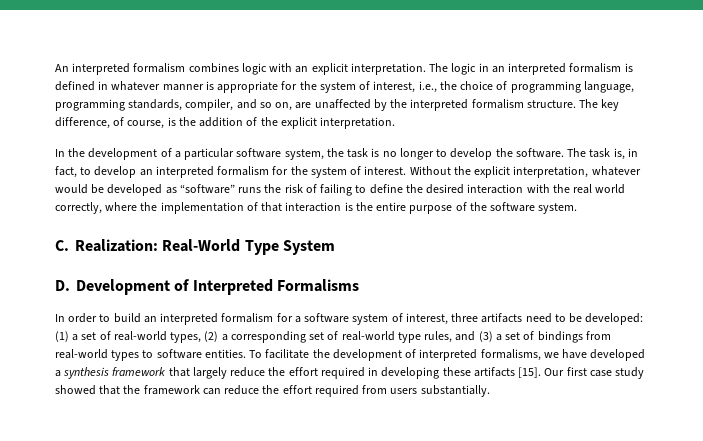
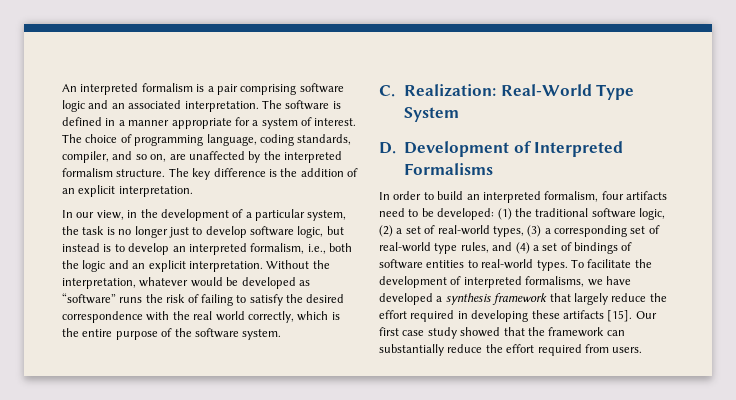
[188,63,633,75] [55,81,214,91] combines logic with an explicit interpretation. The logic in an interpreted formalism is defined in whatever manner is -> [196,83,344,95] [62,100,341,112] [62,117,170,126] is a pair comprising software logic and an associated interpretation. The software is defined in a manner
[299,81,457,93] the system of interest, i.e., the -> [252,117,357,129] [62,134,82,143] a system of interest. The
[55,99,125,111] programming -> [259,134,294,146] coding
[55,117,165,129] difference, of course, -> [213,168,266,177] difference
[260,117,278,126] the -> [62,188,75,194] an
(65, 153) none -> [76,210,138,220] our view, in
[236,148,282,158] software -> (305, 215) none
[436,148,638,160] [55,166,407,178] to develop the software. The task is, in fact, to develop an interpreted formalism for the system of interest. -> [168,226,344,238] [62,243,352,255] [62,260,263,272] just to develop software logic, but instead is to develop an interpreted formalism, i.e., both the logic and an explicit interpretation.
[474,166,511,178] explicit -> (330, 264) none
[369,184,403,194] define -> [249,294,283,306] satisfy
[467,184,524,194] interaction -> [62,311,143,323] correspondence
[105,202,342,214] where the implementation of that interaction -> [297,311,329,321] which
[221,313,479,325] formalism for a software system of interest, three -> [544,191,624,202] formalism, four
(69, 336) none -> [514,208,665,220] [379,225,393,237] the traditional software logic, (2)
[204,331,219,342] (2) -> [527,225,542,237] (3)
[478,331,493,342] (3) -> [515,242,530,254] (4)
[585,331,611,340] [55,349,246,361] from real-world types to software entities. -> [621,242,633,251] [379,259,568,271] of software entities to real-world types.
(221, 391) none -> [379,344,444,356] substantially
[390,385,490,397] users substantially. -> [612,347,643,353] users.

